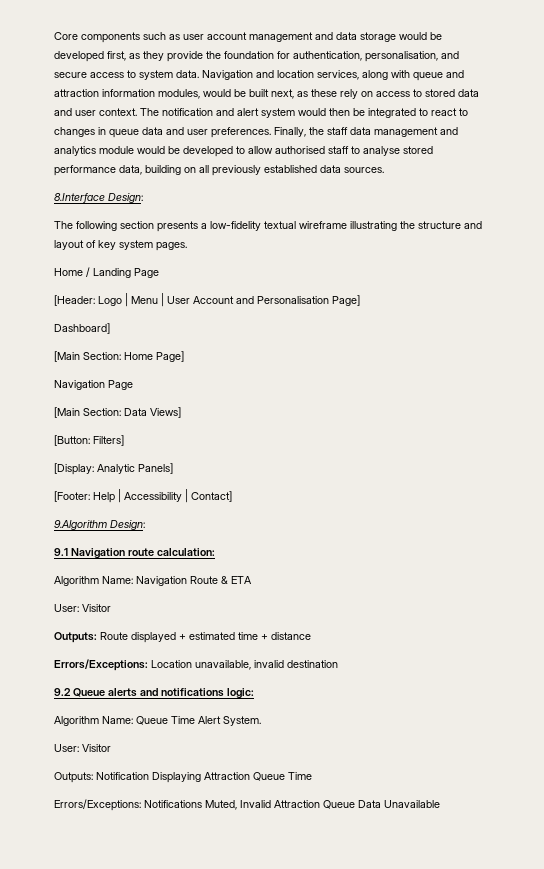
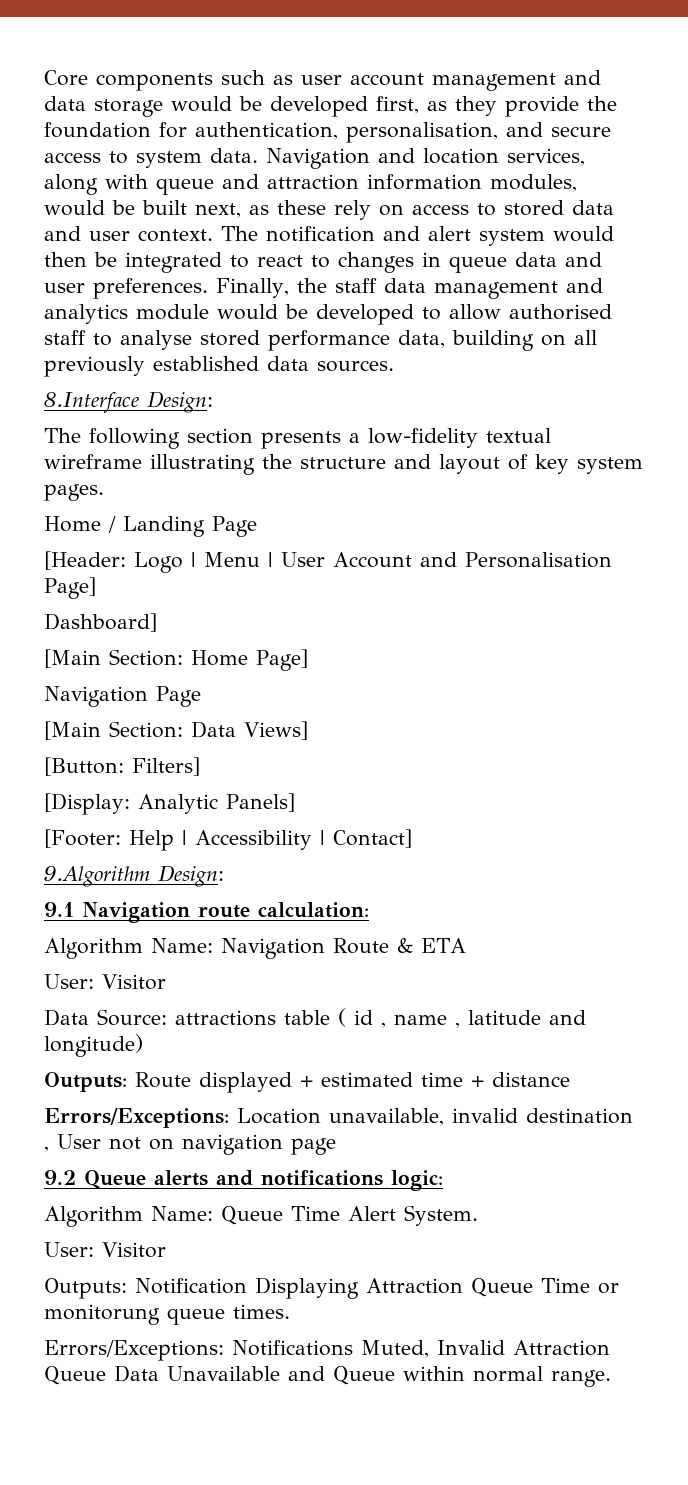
(111, 608) none -> [44,1008,586,1028] [44,1034,143,1057] // Data Source: attractions table ( id , name , latitude and longitude)
(338, 664) none -> [44,1134,336,1155] , User not on navigation page
(312, 776) none -> [598,1283,619,1294] [44,1304,290,1325] or monitorung queue times.
(440, 804) none -> [288,1366,611,1387] and Queue within normal range.

